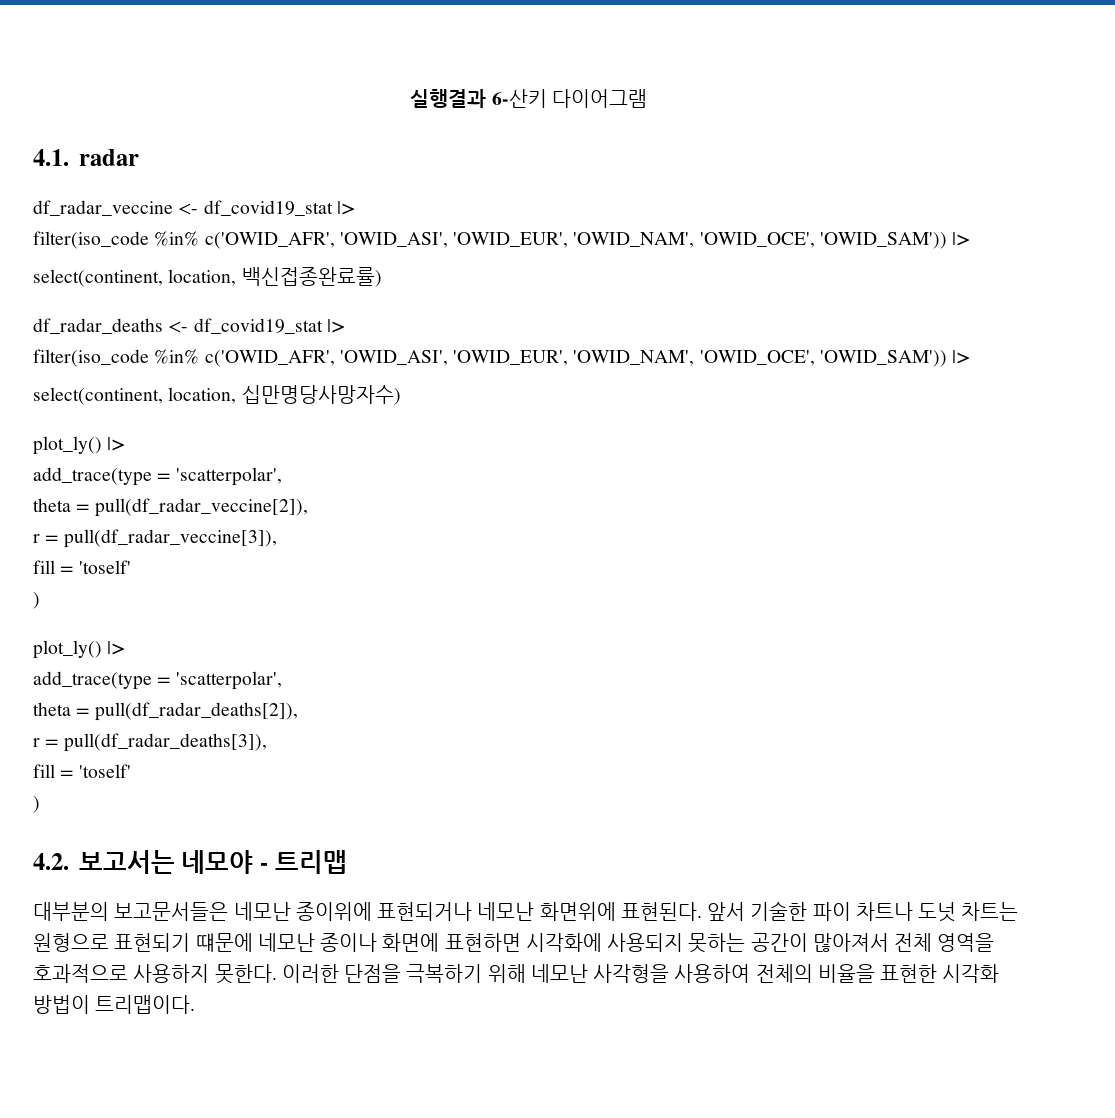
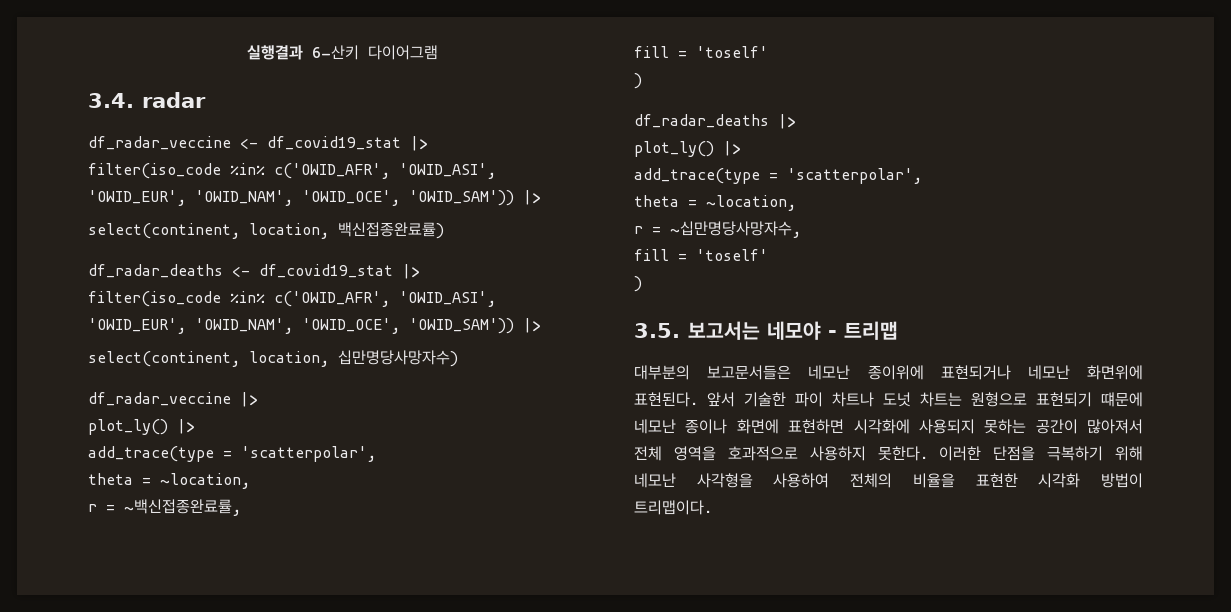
[33,149,69,166] 4.1. -> [88,93,134,108] 3.4.
[33,436,127,455] [33,467,282,486] [33,498,308,517] [33,529,277,548] [33,560,131,574] [33,592,40,609] [33,640,127,659] [33,671,282,690] [33,702,298,721] [33,733,267,752] [33,764,131,778] [33,796,40,813] [33,853,69,870] plot_ly() |> // add_trace(type = 'scatterpolar', // theta = pull(df_radar_veccine[2]), // r = pull(df_radar_veccine[3]), // fill = 'toself' // ) // plot_ly() |> // add_trace(type = 'scatterpolar', // theta = pull(df_radar_deaths[2]), // r = pull(df_radar_deaths[3]), // fill = 'toself' // ) // 4.2. -> [88,392,258,407] [88,419,195,435] [88,446,376,462] [88,473,250,489] [88,499,241,516] [634,46,768,58] [634,73,642,89] [634,114,796,129] [634,141,741,157] [634,168,922,184] [634,195,796,211] [634,221,801,238] [634,249,768,261] [634,276,642,292] [634,323,680,338] df_radar_veccine |> // plot_ly() |> // add_trace(type = 'scatterpolar', // theta = ~location, // r = ~백신접종완료률, // fill = 'toself' // ) // df_radar_deaths |> // plot_ly() |> // add_trace(type = 'scatterpolar', // theta = ~location, // r = ~십만명당사망자수, // fill = 'toself' // ) // 3.5.

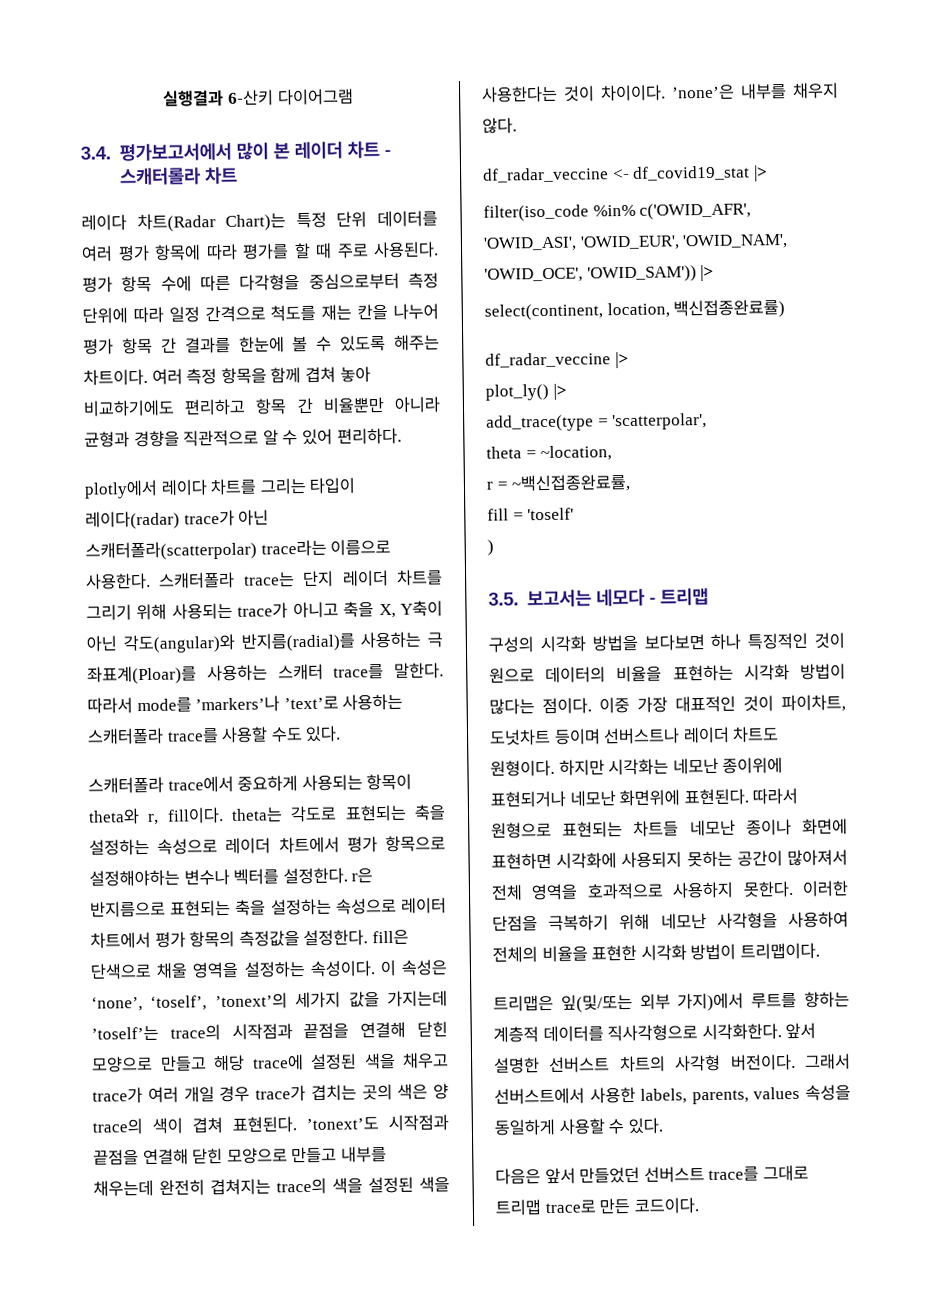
[142,92,206,108] radar -> [118,141,391,162] [118,166,238,186] [81,210,438,233] [81,241,439,262] [82,272,439,293] [82,303,439,324] [83,334,440,355] [83,366,371,386] [83,396,441,417] [84,427,402,448] [84,477,357,499] [85,509,270,530] [85,538,392,561] [86,569,443,590] [86,600,443,621] [86,631,443,654] [87,662,444,685] [87,693,404,714] [87,725,342,745] [88,773,413,794] [88,804,446,825] [89,835,446,856] [89,867,374,887] [90,897,447,918] [90,929,409,949] [90,959,448,980] [91,990,448,1012] [91,1021,448,1041] [91,1052,449,1073] [92,1083,449,1104] [92,1114,449,1135] [93,1146,387,1166] [93,1176,450,1197] [482,82,839,103] [482,117,517,134] 평가보고서에서 많이 본 레이더 차트 - 스캐터롤라 차트 // 레이다 차트(Radar Chart)는 특정 단위 데이터를 여러 평가 항목에 따라 평가를 할 때 주로 사용된다. 평가 항목 수에 따른 다각형을 중심으로부터 측정 단위에 따라 일정 간격으로 척도를 재는 칸을 나누어 평가 항목 간 결과를 한눈에 볼 수 있도록 해주는 차트이다. 여러 측정 항목을 함께 겹쳐 놓아 비교하기에도 편리하고 항목 간 비율뿐만 아니라 균형과 경향을 직관적으로 알 수 있어 편리하다. // plotly에서 레이다 차트를 그리는 타입이 레이다(radar) trace가 아닌 스캐터폴라(scatterpolar) trace라는 이름으로 사용한다. 스캐터폴라 trace는 단지 레이더 차트를 그리기 위해 사용되는 trace가 아니고 축을 X, Y축이 아닌 각도(angular)와 반지름(radial)를 사용하는 극 좌표계(Ploar)를 사용하는 스캐터 trace를 말한다. 따라서 mode를 ’markers’나 ’text’로 사용하는 스캐터폴라 trace를 사용할 수도 있다. // 스캐터폴라 trace에서 중요하게 사용되는 항목이 theta와 r, fill이다. theta는 각도로 표현되는 축을 설정하는 속성으로 레이더 차트에서 평가 항목으로 설정해야하는 변수나 벡터를 설정한다. r은 반지름으로 표현되는 축을 설정하는 속성으로 레이터 차트에서 평가 항목의 측정값을 설정한다. fill은 단색으로 채울 영역을 설정하는 속성이다. 이 속성은 ‘none’, ‘toself’, ’tonext’의 세가지 값을 가지는데 ’toself’는 trace의 시작점과 끝점을 연결해 닫힌 모양으로 만들고 해당 trace에 설정된 색을 채우고 trace가 여러 개일 경우 trace가 겹치는 곳의 색은 양 trace의 색이 겹쳐 표현된다. ’tonext’도 시작점과 끝점을 연결해 닫힌 모양으로 만들고 내부를 채우는데 완전히 겹쳐지는 trace의 색을 설정된 색을 사용한다는 것이 차이이다. ’none’은 내부를 채우지 않다.
[88,264,420,279] [88,291,496,307] [88,318,541,334] [88,350,458,367] // df_radar_deaths <- df_covid19_stat |> // filter(iso_code %in% c('OWID_AFR', 'OWID_ASI', 'OWID_EUR', 'OWID_NAM', 'OWID_OCE', 'OWID_SAM')) |> // select(continent, location, 십만명당사망자수) -> (786, 309) none
[634,114,796,129] [634,141,741,157] [634,168,922,184] [634,195,796,211] [634,221,801,238] [634,249,768,261] [634,276,642,292] // df_radar_deaths |> // plot_ly() |> // add_trace(type = 'scatterpolar', // theta = ~location, // r = ~십만명당사망자수, // fill = 'toself' // ) -> (494, 547) none
[767,321,821,340] 네모야 -> [595,588,645,607] 네모다
[634,365,792,380] 대부분의 보고문서들은 -> [488,632,845,653] [489,663,846,684] [489,694,846,715] [489,726,780,746] [490,758,670,777] 구성의 시각화 방법을 보다보면 하나 특징적인 것이 원으로 데이터의 비율을 표현하는 시각화 방법이 많다는 점이다. 이중 가장 대표적인 것이 파이차트, 도넛차트 등이며 선버스트나 레이더 차트도 원형이다. 하지만 시각화는
[707,392,1143,407] 앞서 기술한 파이 차트나 도넛 차트는 원형으로 표현되기 떄문에 -> [752,787,799,805] [491,820,680,839] 따라서 원형으로 표현되는 차트들
(712, 507) none -> [493,991,850,1013] [493,1022,817,1043] [494,1053,851,1074] [494,1084,851,1105] [494,1117,663,1136] [495,1164,809,1185] [495,1197,699,1216] // 트리맵은 잎(및/또는 외부 가지)에서 루트를 향하는 계층적 데이터를 직사각형으로 시각화한다. 앞서 설명한 선버스트 차트의 사각형 버전이다. 그래서 선버스트에서 사용한 labels, parents, values 속성을 동일하게 사용할 수 있다. // 다음은 앞서 만들었던 선버스트 trace를 그대로 트리맵 trace로 만든 코드이다.

